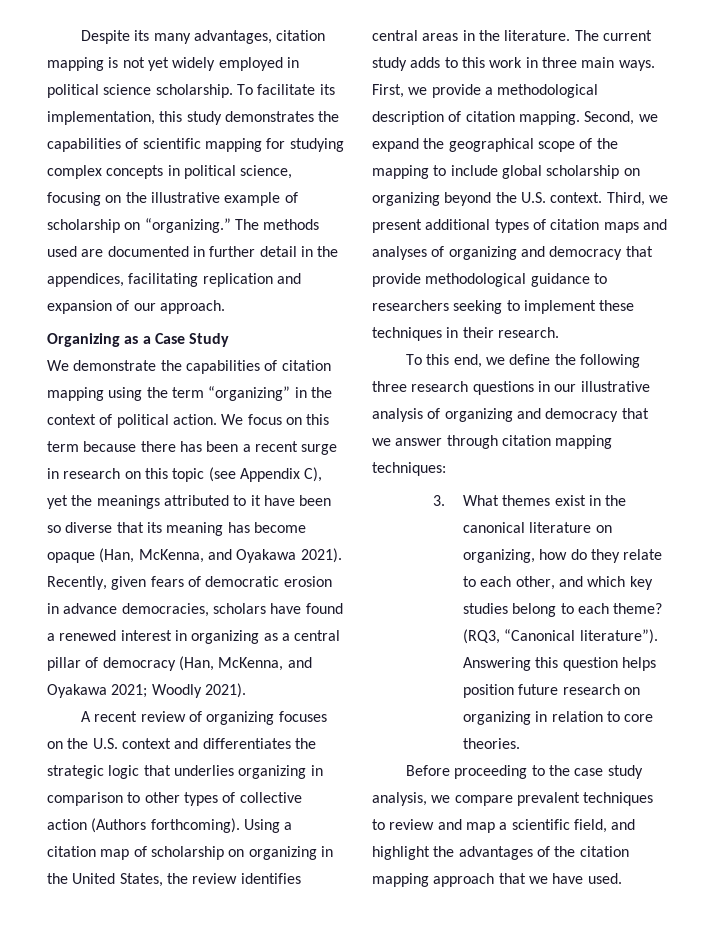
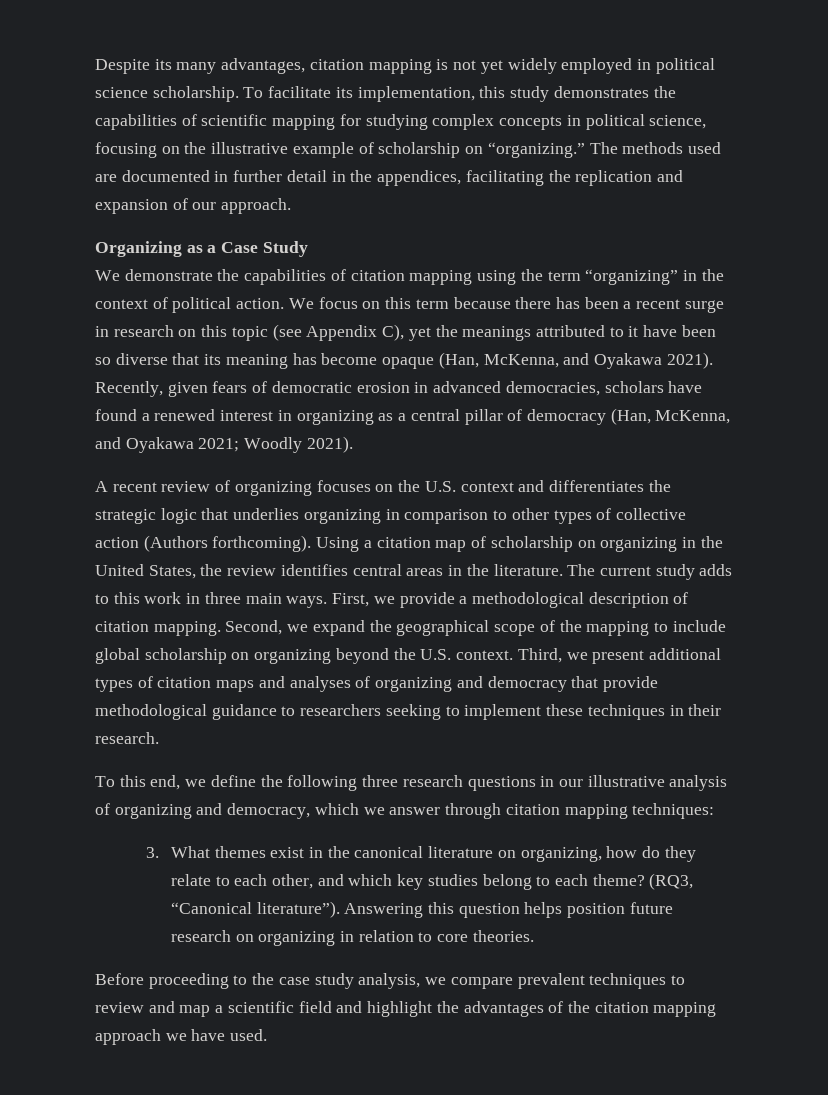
(199, 280) none -> [548,170,571,182] the
[63,603,118,614] advance -> [433,381,502,393] advanced
[545,408,649,422] democracy that -> [227,803,359,819] democracy, which
[573,819,607,833] field, -> [298,1001,332,1013] field
[498,873,526,884] that -> (161, 1037) none

